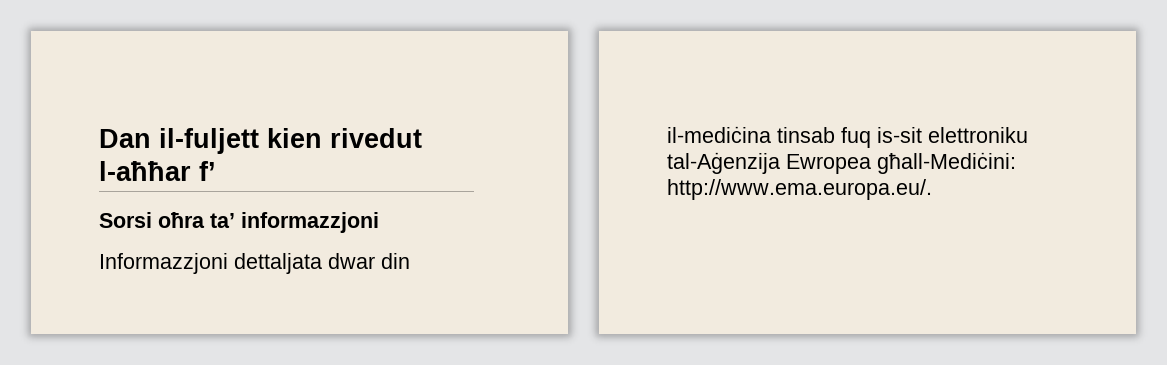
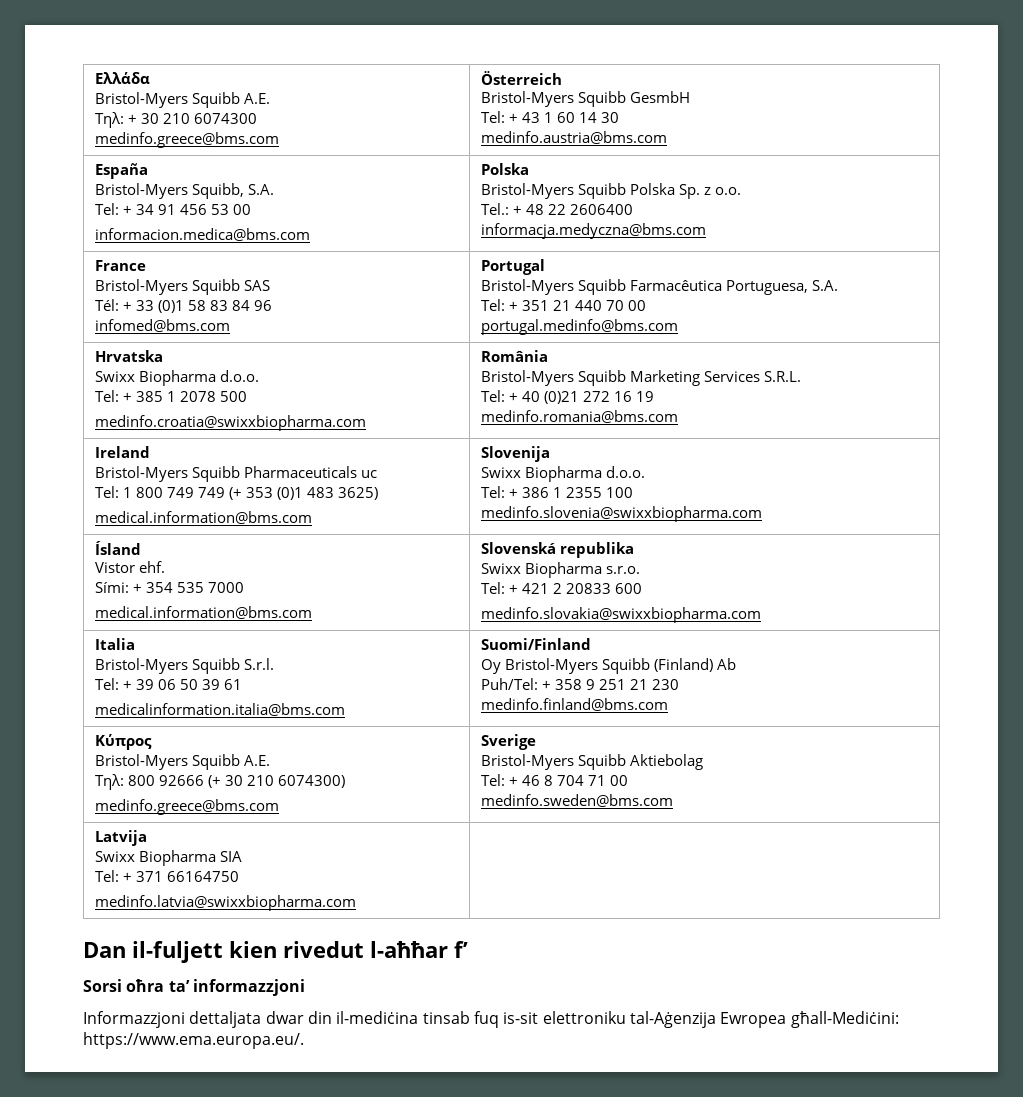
(99, 138) none -> [95,72,151,84] [95,92,271,108] [95,112,258,128] [95,132,280,148] [481,71,563,85] [481,91,691,107] [481,111,620,123] [481,131,668,144] [95,163,149,179] [95,183,275,199] [95,203,252,215] [95,228,311,241] [481,163,530,175] [481,183,742,199] [481,203,634,215] [481,223,707,239] [95,260,147,271] [95,279,271,295] [95,299,273,313] [95,319,231,332] [481,259,546,275] [481,279,839,295] [481,299,647,311] [481,319,679,335] [95,350,164,362] [95,370,260,386] [95,390,248,402] [95,415,367,431] [481,350,549,362] [481,370,802,386] [481,390,655,404] [481,410,679,423] [95,446,151,458] [95,466,378,482] [95,486,379,500] [95,511,313,524] [481,446,551,462] [481,466,646,482] [481,486,634,498] [481,506,763,522] [95,541,142,555] [95,561,166,573] [95,582,245,593] [95,606,313,619] [481,542,635,558] [481,562,641,578] [481,582,643,594] [481,607,762,623] [95,638,136,650] [95,658,275,674] [95,678,243,690] [95,703,346,716] [481,638,592,650] [481,658,737,674] [481,678,680,690] [481,698,669,711] [95,734,153,750] [95,754,271,770] [95,774,346,790] [95,799,280,815] [481,734,537,750] [481,754,704,770] [481,774,629,786] [481,794,674,807] [95,830,148,846] [95,850,243,866] [95,870,240,882] [95,895,357,911] Ελλάδα // Bristol-Myers Squibb A.E. // Τηλ: + 30 210 6074300 // medinfo.greece@bms.com | Österreich // Bristol-Myers Squibb GesmbH // Tel: + 43 1 60 14 30 // medinfo.austria@bms.com // España // Bristol-Myers Squibb, S.A. // Tel: + 34 91 456 53 00 // informacion.medica@bms.com | Polska // Bristol-Myers Squibb Polska Sp. z o.o. // Tel.: + 48 22 2606400 // informacja.medyczna@bms.com // France // Bristol-Myers Squibb SAS // Tél: + 33 (0)1 58 83 84 96 // infomed@bms.com | Portugal // Bristol-Myers Squibb Farmacêutica Portuguesa, S.A. // Tel: + 351 21 440 70 00 // portugal.medinfo@bms.com // Hrvatska // Swixx Biopharma d.o.o. // Tel: + 385 1 2078 500 // medinfo.croatia@swixxbiopharma.com | România // Bristol-Myers Squibb Marketing Services S.R.L. // Tel: + 40 (0)21 272 16 19 // medinfo.romania@bms.com // Ireland // Bristol-Myers Squibb Pharmaceuticals uc // Tel: 1 800 749 749 (+ 353 (0)1 483 3625) // medical.information@bms.com | Slovenija // Swixx Biopharma d.o.o. // Tel: + 386 1 2355 100 // medinfo.slovenia@swixxbiopharma.com // Ísland // Vistor ehf. // Sími: + 354 535 7000 // medical.information@bms.com | Slovenská republika // Swixx Biopharma s.r.o. // Tel: + 421 2 20833 600 // medinfo.slovakia@swixxbiopharma.com // Italia // Bristol-Myers Squibb S.r.l. // Tel: + 39 06 50 39 61 // medicalinformation.italia@bms.com | Suomi/Finland // Oy Bristol-Myers Squibb (Finland) Ab // Puh/Tel: + 358 9 251 21 230 // medinfo.finland@bms.com // Κύπρος // Bristol-Myers Squibb A.E. // Τηλ: 800 92666 (+ 30 210 6074300) // medinfo.greece@bms.com | Sverige // Bristol-Myers Squibb Aktiebolag // Tel: + 46 8 704 71 00 // medinfo.sweden@bms.com // Latvija // Swixx Biopharma SIA // Tel: + 371 66164750 // medinfo.latvia@swixxbiopharma.com | //
[667,179,932,200] http://www.ema.europa.eu/. -> [83,1032,304,1049] https://www.ema.europa.eu/.

